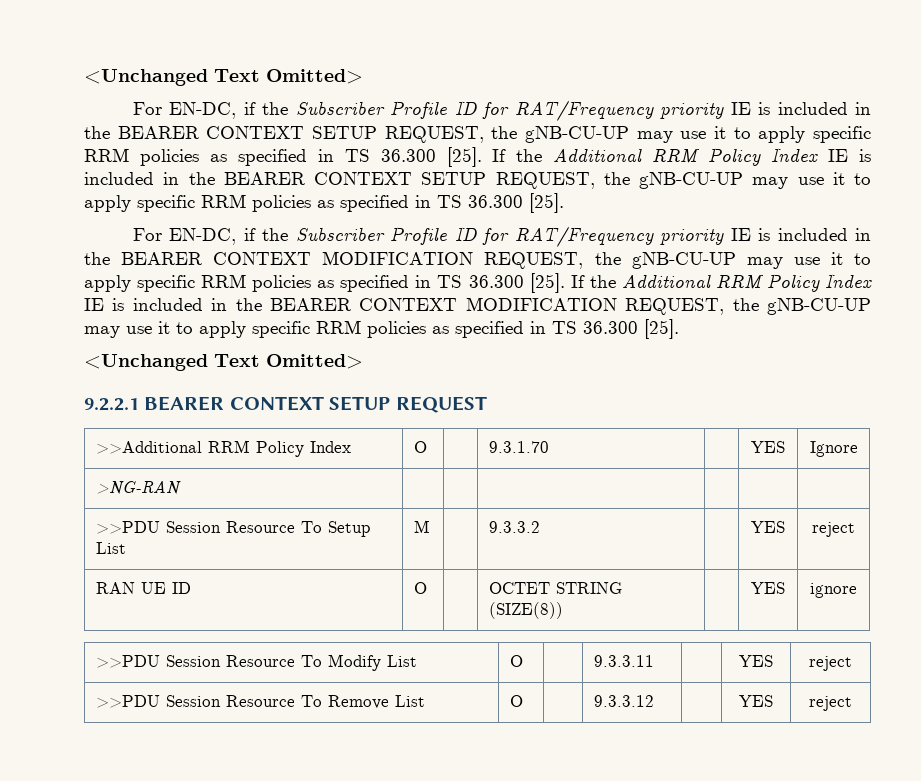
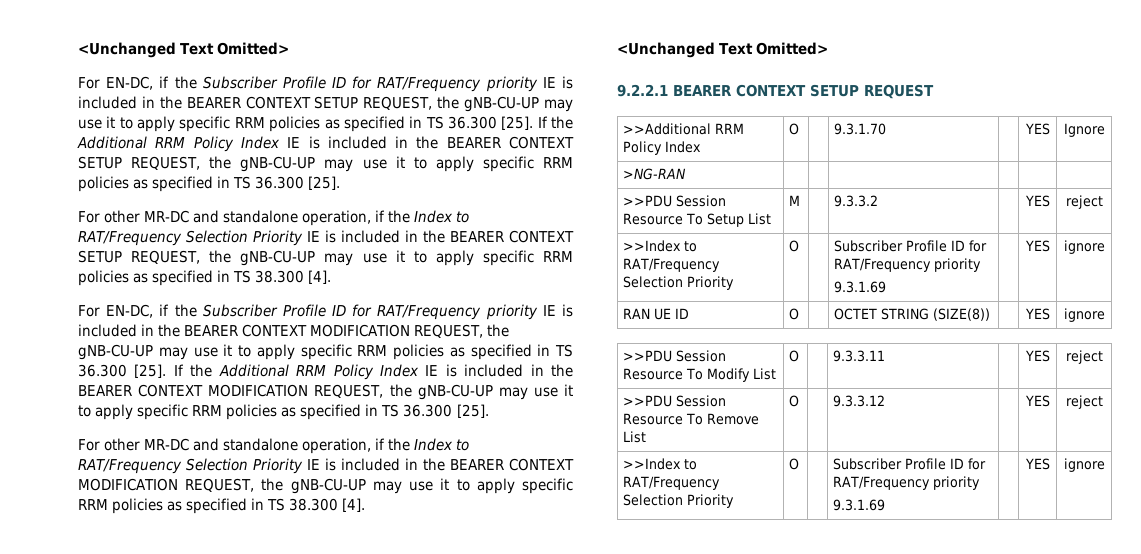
(564, 203) none -> [78,210,470,226] [78,230,574,246] [78,250,574,266] [78,270,332,286] // For other MR-DC and standalone operation, if the Index to RAT/Frequency Selection Priority IE is included in the BEARER CONTEXT SETUP REQUEST, the gNB-CU-UP may use it to apply specific RRM policies as specified in TS 38.300 [4].
(679, 329) none -> [78,438,470,454] [78,458,574,474] [78,478,573,494] [78,498,366,514] // For other MR-DC and standalone operation, if the Index to RAT/Frequency Selection Priority IE is included in the BEARER CONTEXT MODIFICATION REQUEST, the gNB-CU-UP may use it to apply specific RRM policies as specified in TS 38.300 [4].
(855, 529) none -> [623,240,698,252] [623,258,721,272] [623,276,735,290] [789,240,800,252] [834,240,988,252] [834,258,982,272] [834,281,887,293] [1024,240,1050,252] [1063,240,1105,254] // >>Index to RAT/Frequency Selection Priority | O | | Subscriber Profile ID for RAT/Frequency priority // 9.3.1.69 | | YES | ignore
(852, 703) none -> [623,458,698,470] [623,476,721,490] [623,494,735,508] [789,458,800,470] [833,458,987,470] [833,476,981,490] [833,499,886,511] [1024,458,1050,470] [1063,458,1105,472] // >>Index to RAT/Frequency Selection Priority | O | | Subscriber Profile ID for RAT/Frequency priority // 9.3.1.69 | | YES | ignore

